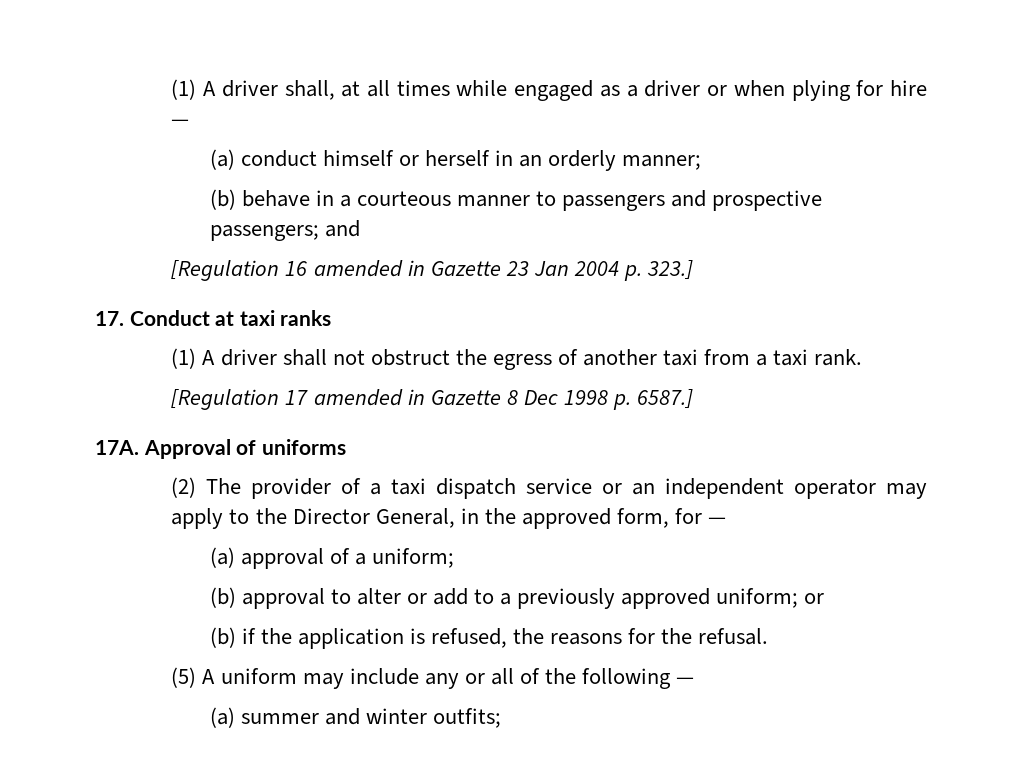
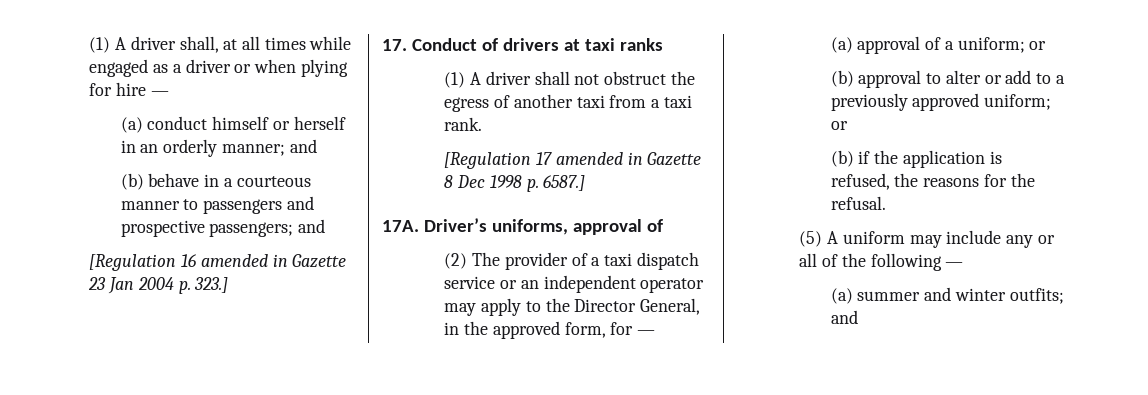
(702, 162) none -> [289,139,317,153] and
(210, 318) none -> [481,38,559,51] of drivers
[143,439,346,459] Approval of uniforms -> [423,218,663,235] Driver’s uniforms, approval of
(454, 558) none -> [1029,41,1047,50] or
(501, 718) none -> [830,310,858,324] and

